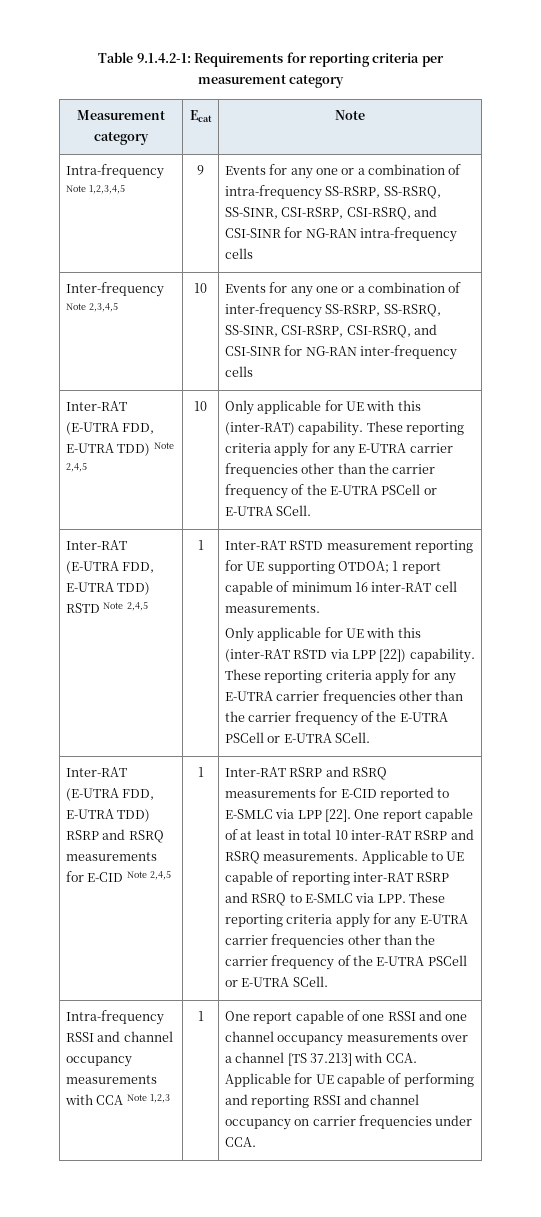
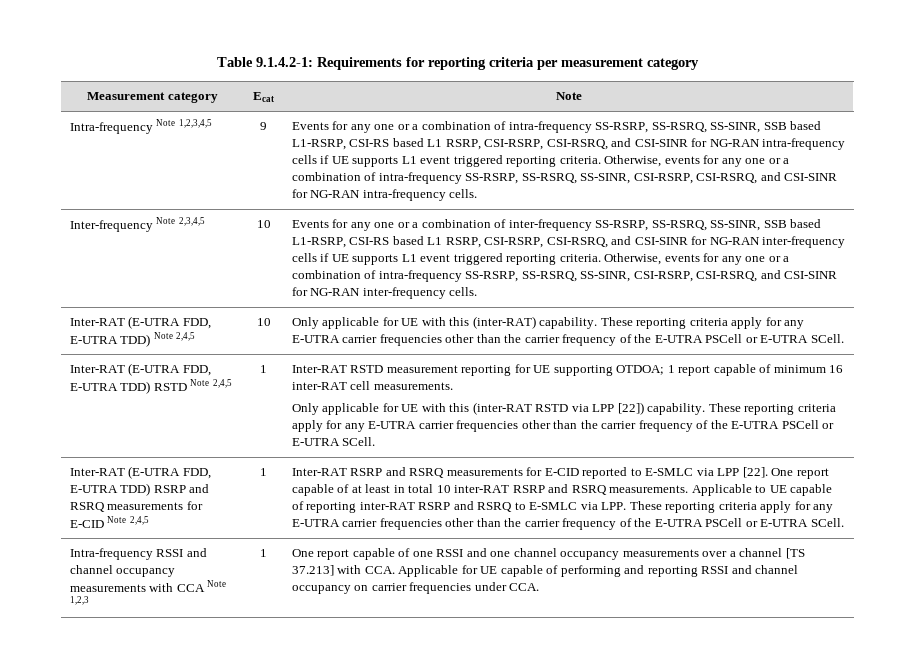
(278, 213) none -> [763,121,822,130] [291,138,481,150] SSB based L1-RSRP, CSI-RS based L1 RSRP,
(253, 253) none -> [320,155,790,167] [291,172,838,184] [291,189,478,201] if UE supports L1 event triggered reporting criteria. Otherwise, events for any one or a combination of intra-frequency SS-RSRP, SS-RSRQ, SS-SINR, CSI-RSRP, CSI-RSRQ, and CSI-SINR for NG-RAN intra-frequency cells.
(278, 331) none -> [763,219,822,228] [291,236,481,248] SSB based L1-RSRP, CSI-RS based L1 RSRP,
(253, 371) none -> [320,253,790,265] [291,270,838,282] [291,287,478,299] if UE supports L1 event triggered reporting criteria. Otherwise, events for any one or a combination of intra-frequency SS-RSRP, SS-RSRQ, SS-SINR, CSI-RSRP, CSI-RSRQ, and CSI-SINR for NG-RAN inter-frequency cells.

